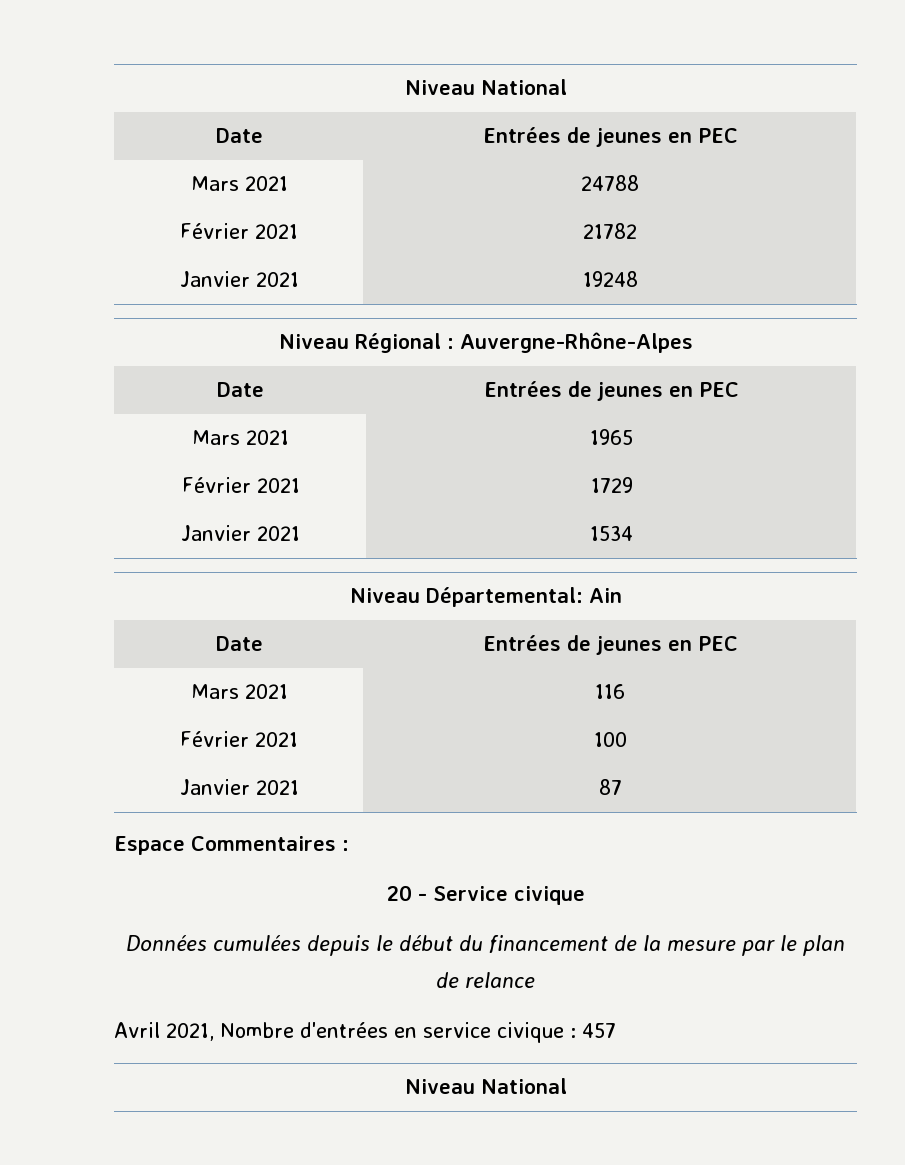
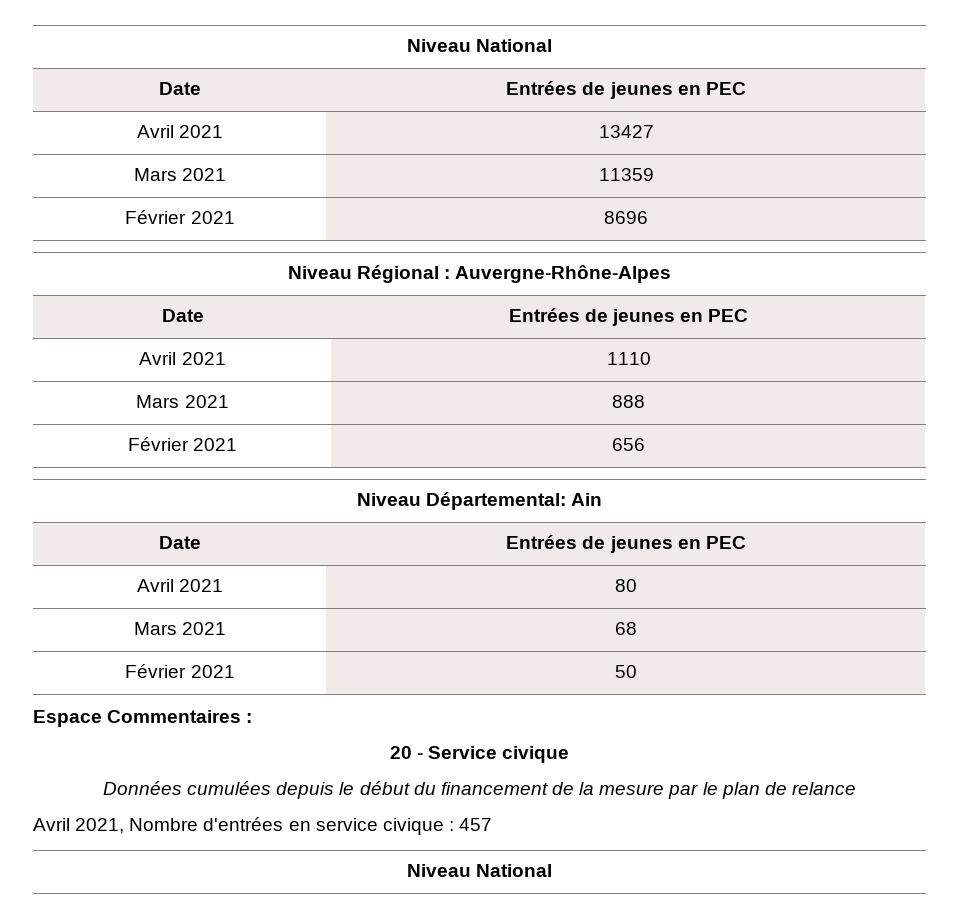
[190,176,288,191] [581,175,639,191] [180,223,298,239] [583,223,637,239] [179,271,299,287] [582,271,638,287] // Mars 2021 | 24788 // Février 2021 | 21782 // Janvier 2021 | 19248 -> [136,125,224,138] [598,125,654,138] [133,168,227,181] [598,168,654,181] [125,210,235,224] [604,211,648,224] // Avril 2021 | 13427 // Mars 2021 | 11359 // Février 2021 | 8696
[192,430,289,445] [590,429,633,445] [181,477,300,493] [590,477,633,493] [181,525,300,541] [590,526,633,541] // Mars 2021 | 1965 // Février 2021 | 1729 // Janvier 2021 | 1534 -> [139,352,226,365] [606,352,651,365] [136,395,229,408] [612,395,645,408] [127,437,238,451] [612,438,645,451] // Avril 2021 | 1110 // Mars 2021 | 888 // Février 2021 | 656
[190,684,288,699] [595,684,625,699] [180,731,298,747] [593,732,627,747] [179,779,299,795] [598,779,622,795] // Mars 2021 | 116 // Février 2021 | 100 // Janvier 2021 | 87 -> [136,579,224,592] [615,579,637,592] [133,622,227,635] [615,622,637,635] [125,664,235,678] [615,665,637,678] // Avril 2021 | 80 // Mars 2021 | 68 // Février 2021 | 50

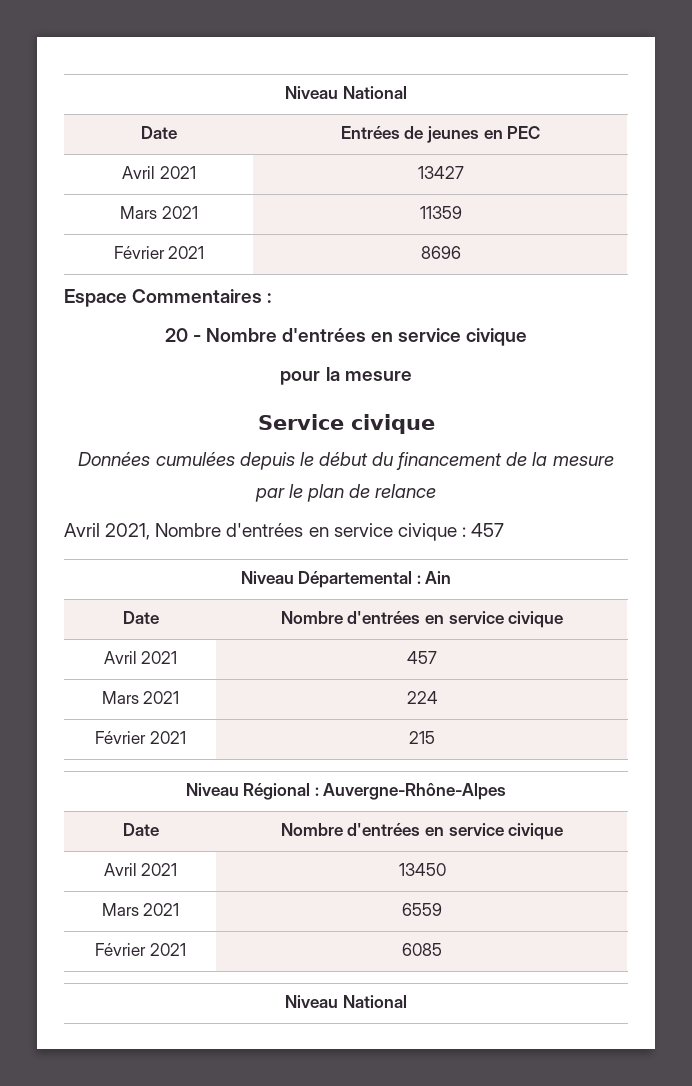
[287,265,672,283] [161,309,204,322] [508,308,749,326] [139,352,226,365] [606,352,651,365] [136,395,229,408] [612,395,645,408] [127,437,238,451] [612,438,645,451] [356,492,603,510] [159,536,201,549] [506,535,746,553] [136,579,224,592] [615,579,637,592] [133,622,227,635] [615,622,637,635] [125,664,235,678] [615,665,637,678] // Niveau Régional : Auvergne-Rhône-Alpes // Date | Entrées de jeunes en PEC // Avril 2021 | 1110 // Mars 2021 | 888 // Février 2021 | 656 // Niveau Départemental: Ain // Date | Entrées de jeunes en PEC // Avril 2021 | 80 // Mars 2021 | 68 // Février 2021 | 50 -> (461, 252) none
(423, 756) none -> [205,328,528,346] [280,367,412,385] Nombre d'entrées en service civique // pour la mesure //
(493, 824) none -> [240,571,452,588] [122,611,159,624] [280,611,564,628] [103,651,178,664] [407,651,437,664] [101,691,180,704] [406,691,438,704] [95,731,186,744] [409,731,435,744] [185,783,507,800] [122,823,159,836] [280,823,564,840] [103,863,178,876] [398,863,446,876] [101,903,180,916] [402,903,442,916] [95,943,186,956] [402,943,442,956] // Niveau Départemental : Ain // Date | Nombre d'entrées en service civique // Avril 2021 | 457 // Mars 2021 | 224 // Février 2021 | 215 // Niveau Régional : Auvergne-Rhône-Alpes // Date | Nombre d'entrées en service civique // Avril 2021 | 13450 // Mars 2021 | 6559 // Février 2021 | 6085

